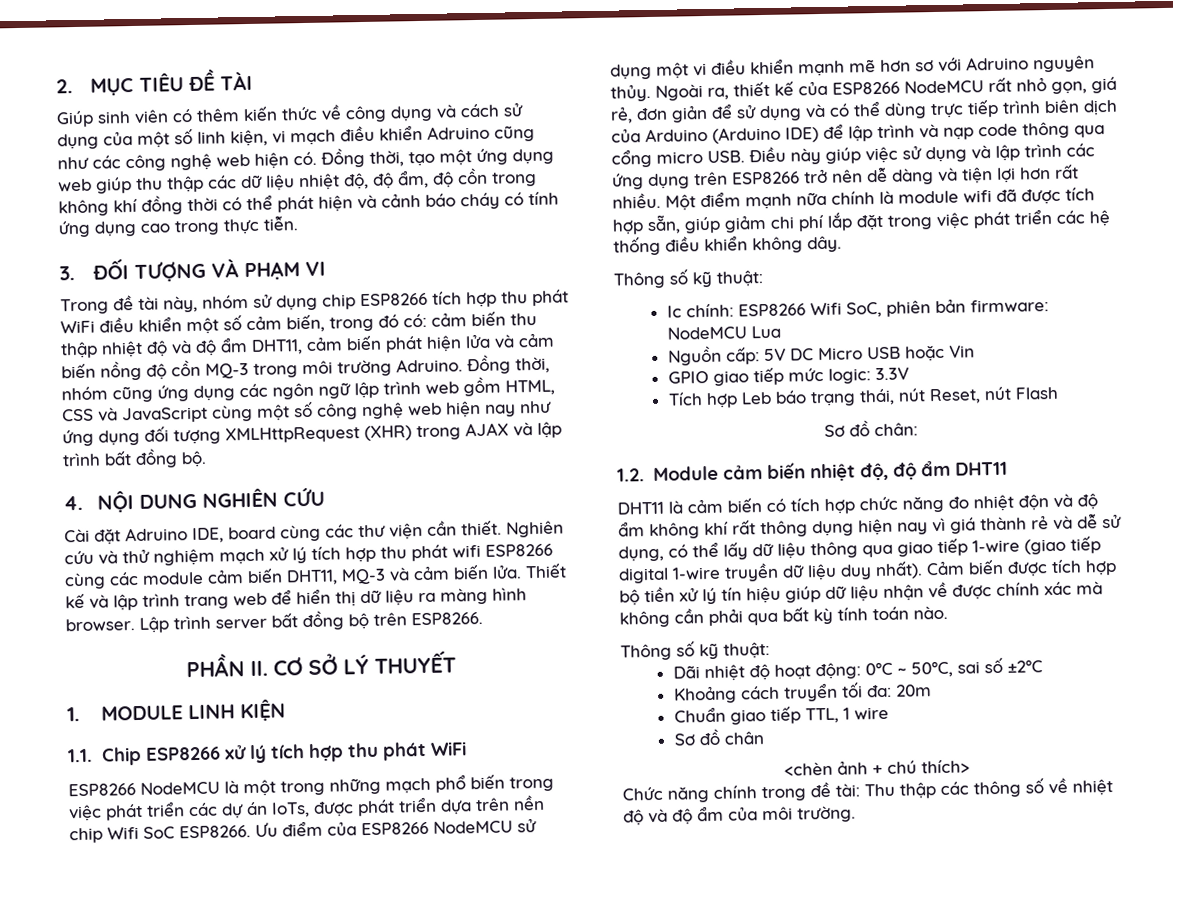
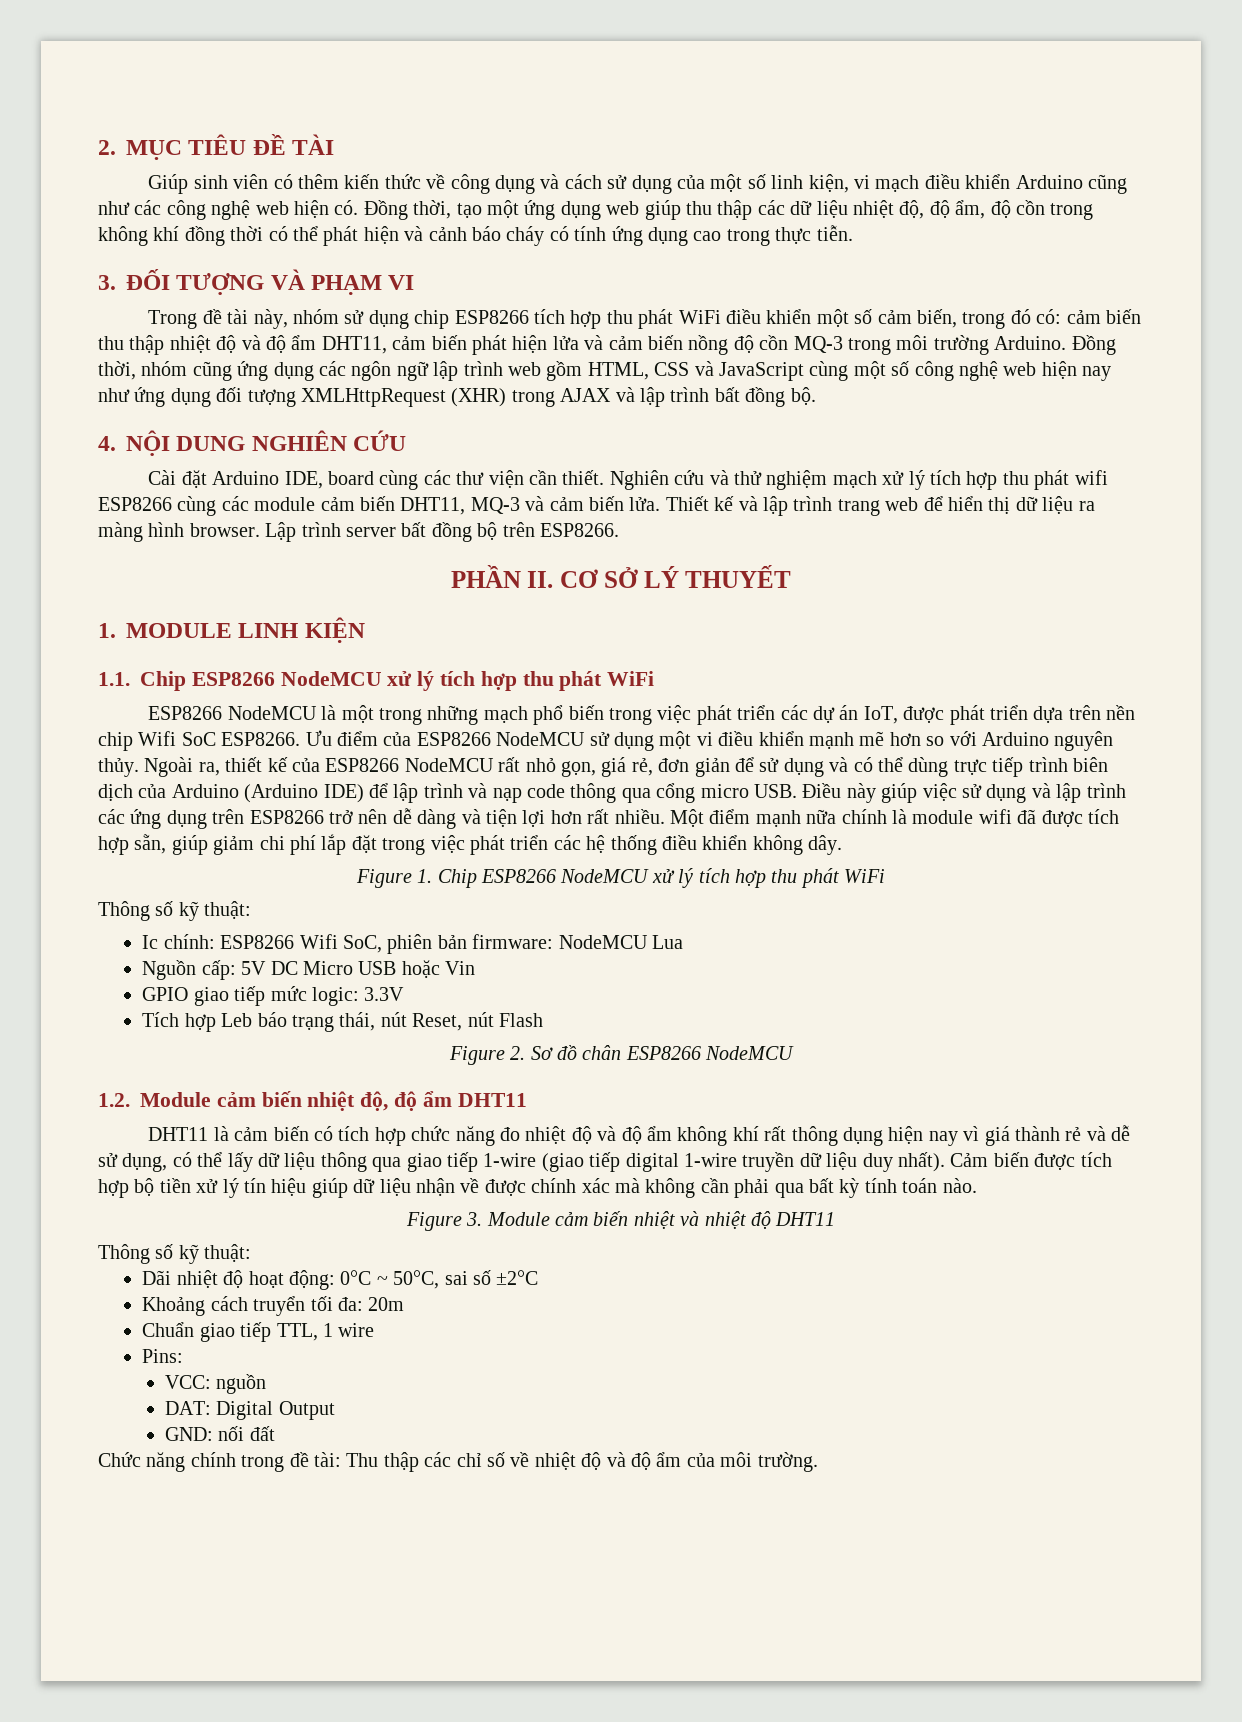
[427,125,490,140] Adruino -> [1015,175,1083,189] Arduino
[396,358,463,373] Adruino. -> [994,336,1067,350] Arduino.
[125,527,188,542] Adruino -> [212,471,280,485] Arduino
(221, 753) none -> [280,671,382,686] NodeMCU
[271,802,310,818] IoTs, -> [863,706,898,724] IoT,
[915,56,1029,72] sơ với Adruino -> [926,731,1049,746] so với Arduino
(842, 244) none -> [355,868,886,888] // Figure 1. Chip ESP8266 NodeMCU xử lý tích hợp thu phát WiFi
[824,420,918,437] Sơ đồ chân: -> [448,1045,795,1065] Figure 2. Sơ đồ chân ESP8266 NodeMCU
[1018,494,1049,511] độn -> [571,1126,592,1144] độ
(948, 612) none -> [405,1211,836,1231] // Figure 3. Module cảm biến nhiệt và nhiệt độ DHT11
[673,728,764,746] [784,759,970,776] Sơ đồ chân // <chèn ảnh + chú thích> -> [142,1349,184,1363] [164,1374,267,1394] [164,1401,335,1420] [164,1426,275,1441] Pins: // VCC: nguồn // DAT: Digital Output // GND: nối đất
[973,780,1021,798] thông -> [456,1453,482,1467] chỉ

